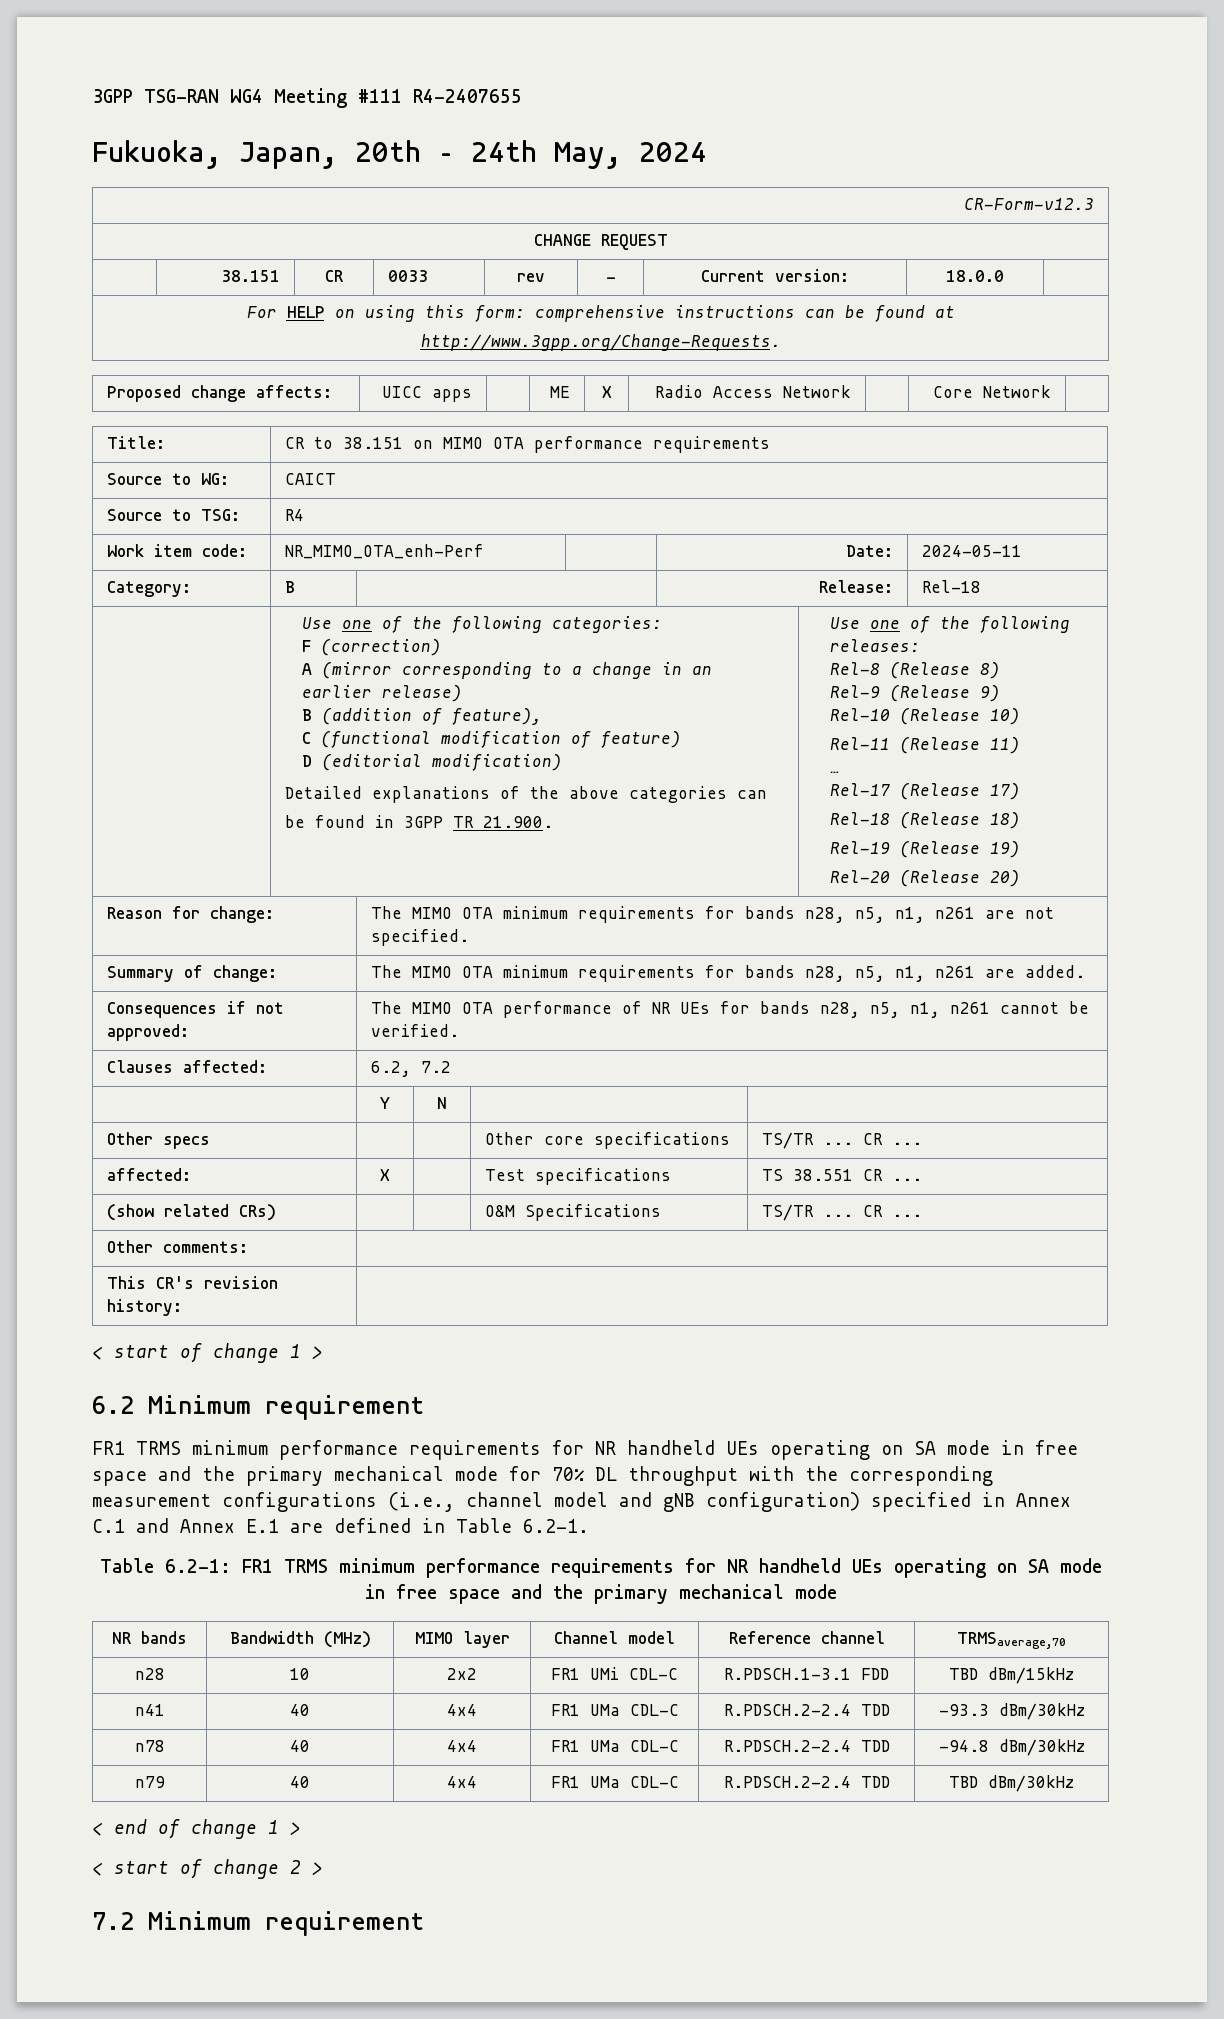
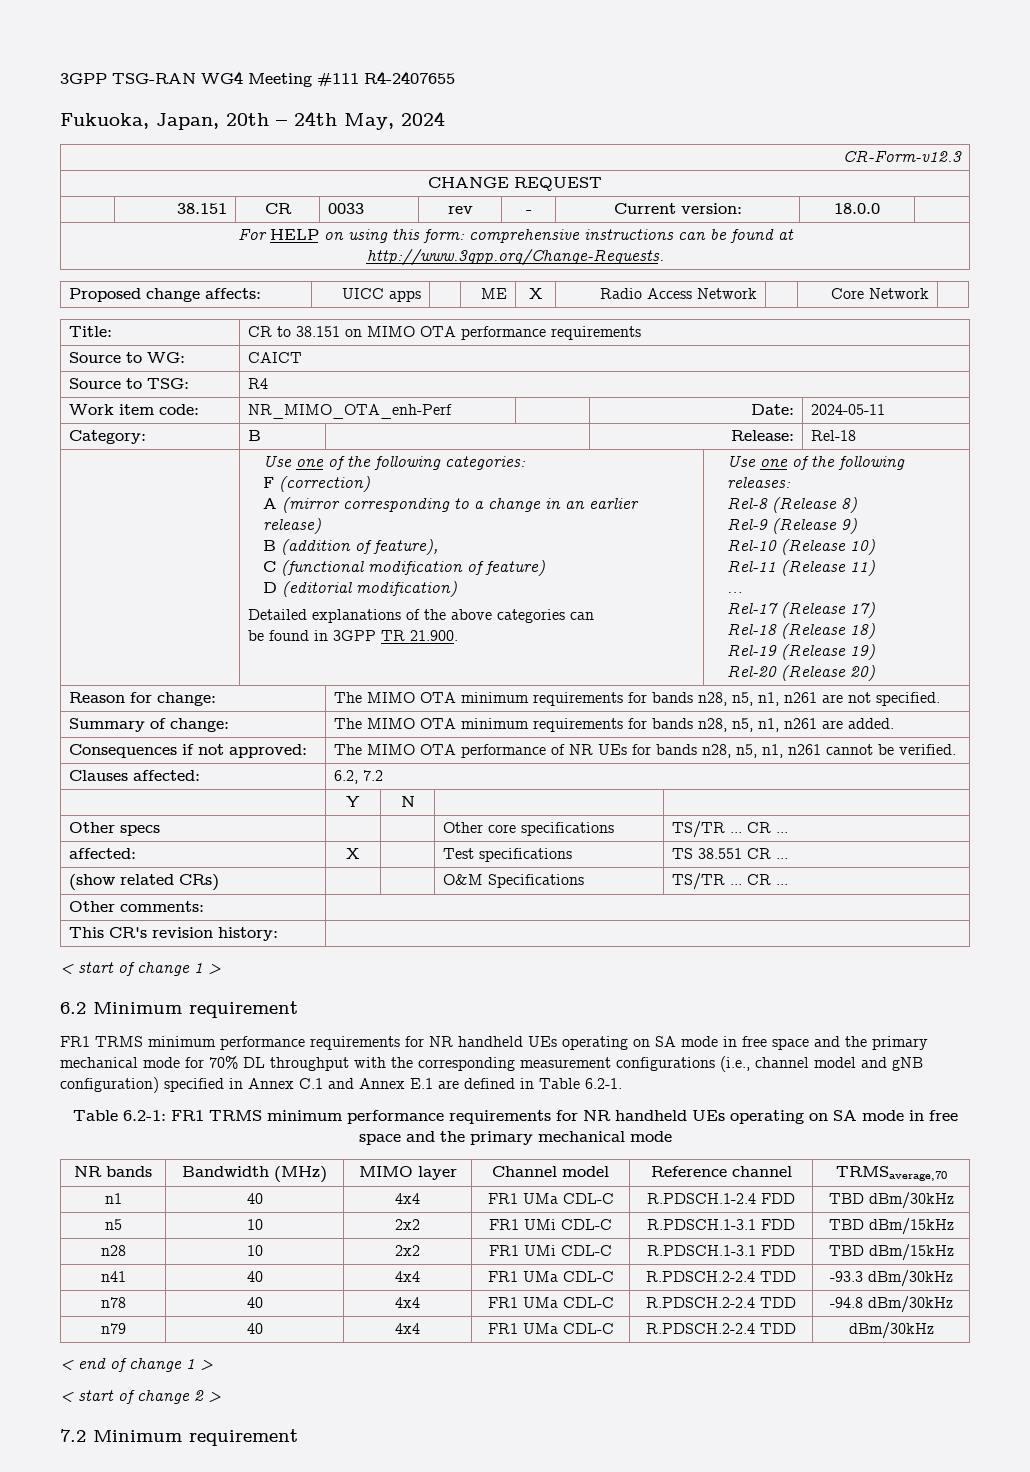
(1066, 1640) none -> [104,1193,122,1204] [246,1193,263,1204] [395,1193,420,1204] [487,1193,614,1204] [647,1193,795,1204] [828,1192,954,1209] [104,1219,122,1230] [246,1219,263,1230] [395,1219,420,1230] [489,1219,612,1230] [647,1219,795,1230] [828,1218,954,1235] // n1 | 40 | 4x4 | FR1 UMa CDL-C | R.PDSCH.1-2.4 FDD | TBD dBm/30kHz // n5 | 10 | 2x2 | FR1 UMi CDL-C | R.PDSCH.1-3.1 FDD | TBD dBm/15kHz
[949,1776,978,1788] TBD -> (796, 1328) none

